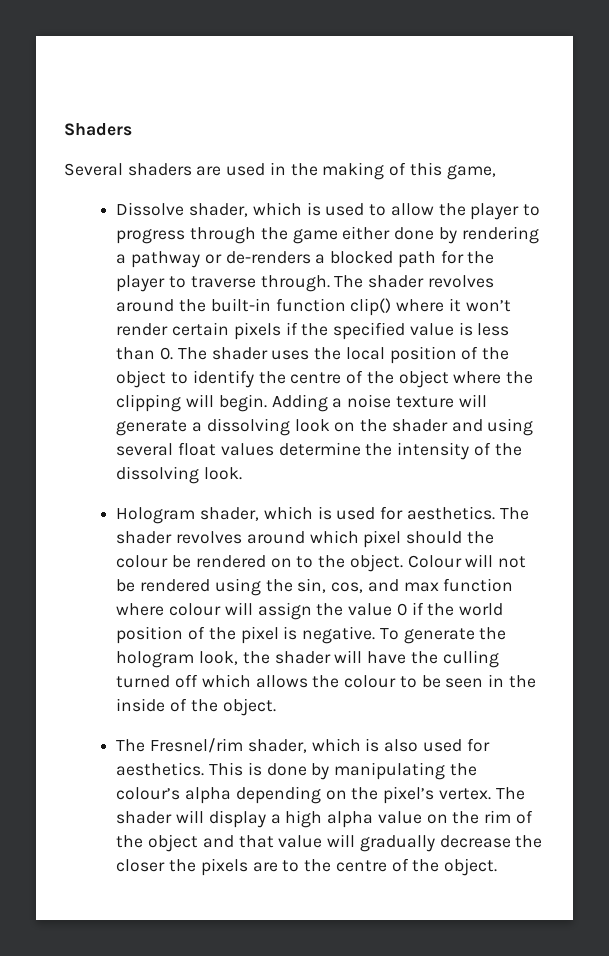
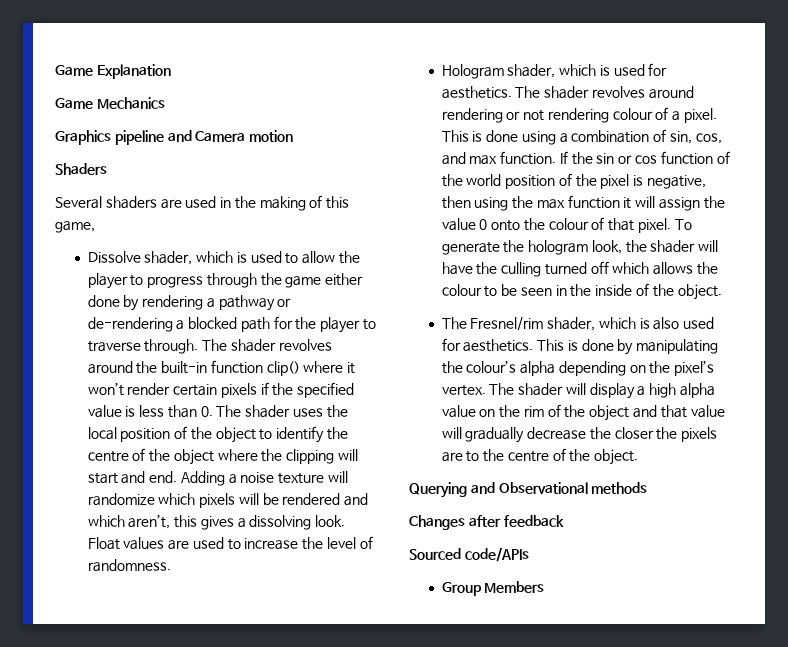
(64, 129) none -> [55,64,171,79] [55,97,165,109] [55,130,294,145] Game Explanation // Game Mechanics // Graphics pipeline and Camera motion //
[225,251,311,264] de-renders -> [87,317,173,332] de-rendering
[218,394,267,412] begin. -> [87,471,178,484] start and end.
[116,418,534,436] [116,442,522,460] [116,466,243,484] generate a dissolving look on the shader and using several float values determine the intensity of the dissolving look. -> [87,493,369,508] [87,514,346,530] [87,536,373,550] [87,559,171,572] randomize which pixels will be rendered and which aren’t, this gives a dissolving look. Float values are used to increase the level of randomness.
[309,530,494,548] [116,554,526,572] [116,578,514,596] [116,602,424,620] which pixel should the colour be rendered on to the object. Colour will not be rendered using the sin, cos, and max function where colour will assign the value 0 if -> [441,107,718,123] [441,129,722,145] [441,151,730,165] rendering or not rendering colour of a pixel. This is done using a combination of sin, cos, and max function. If the sin or cos function of
[302,626,376,644] negative. -> [647,175,707,189] [441,195,725,211] [441,217,672,233] negative, then using the max function it will assign the value 0 onto the colour of that pixel.
(497, 867) none -> [409,482,648,498] [409,515,564,530] [409,547,529,562] [441,581,545,596] // Querying and Observational methods // Changes after feedback // Sourced code/APIs // Group Members

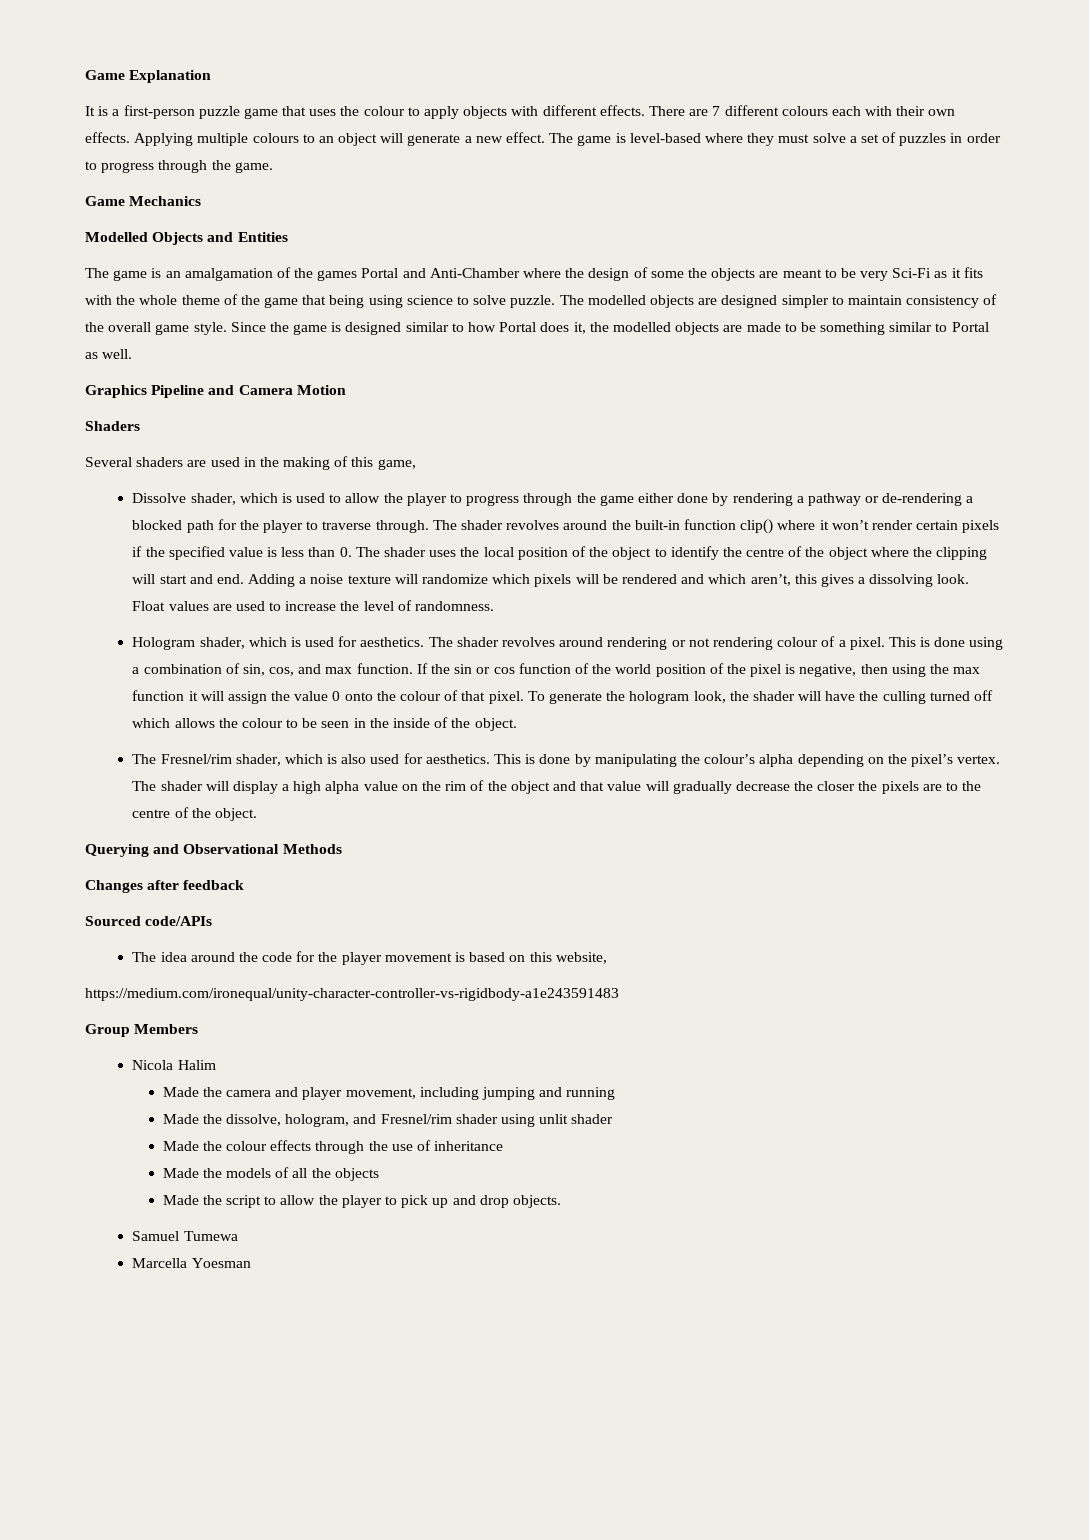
[55,97,165,109] Game Mechanics -> [85,105,956,119] [85,132,1001,146] [85,160,273,173] [85,196,202,206] [85,232,288,245] [85,267,983,281] [85,294,998,308] [85,322,989,335] [85,349,133,359] It is a first-person puzzle game that uses the colour to apply objects with different effects. There are 7 different colours each with their own effects. Applying multiple colours to an object will generate a new effect. The game is level-based where they must solve a set of puzzles in order to progress through the game. // Game Mechanics // Modelled Objects and Entities // The game is an amalgamation of the games Portal and Anti-Chamber where the design of some the objects are meant to be very Sci-Fi as it fits with the whole theme of the game that being using science to solve puzzle. The modelled objects are designed simpler to maintain consistency of the overall game style. Since the game is designed similar to how Portal does it, the modelled objects are made to be something similar to Portal as well.
[114,130,164,145] pipeline -> [151,385,205,398] Pipeline
[249,130,294,142] motion -> [296,385,346,395] Motion
[591,482,648,494] methods -> [282,844,342,854] Methods
[441,581,545,596] Group Members -> [132,951,607,965] [85,988,619,1001] [85,1024,199,1037] [132,1060,216,1070] [162,1087,616,1100] [162,1114,614,1127] [162,1140,504,1154] [162,1167,379,1181] [162,1195,561,1208] [132,1231,238,1241] [132,1258,251,1268] The idea around the code for the player movement is based on this website, // https://medium.com/ironequal/unity-character-controller-vs-rigidbody-a1e243591483 // Group Members // Nicola Halim // Made the camera and player movement, including jumping and running // Made the dissolve, hologram, and Fresnel/rim shader using unlit shader // Made the colour effects through the use of inheritance // Made the models of all the objects // Made the script to allow the player to pick up and drop objects. // Samuel Tumewa // Marcella Yoesman

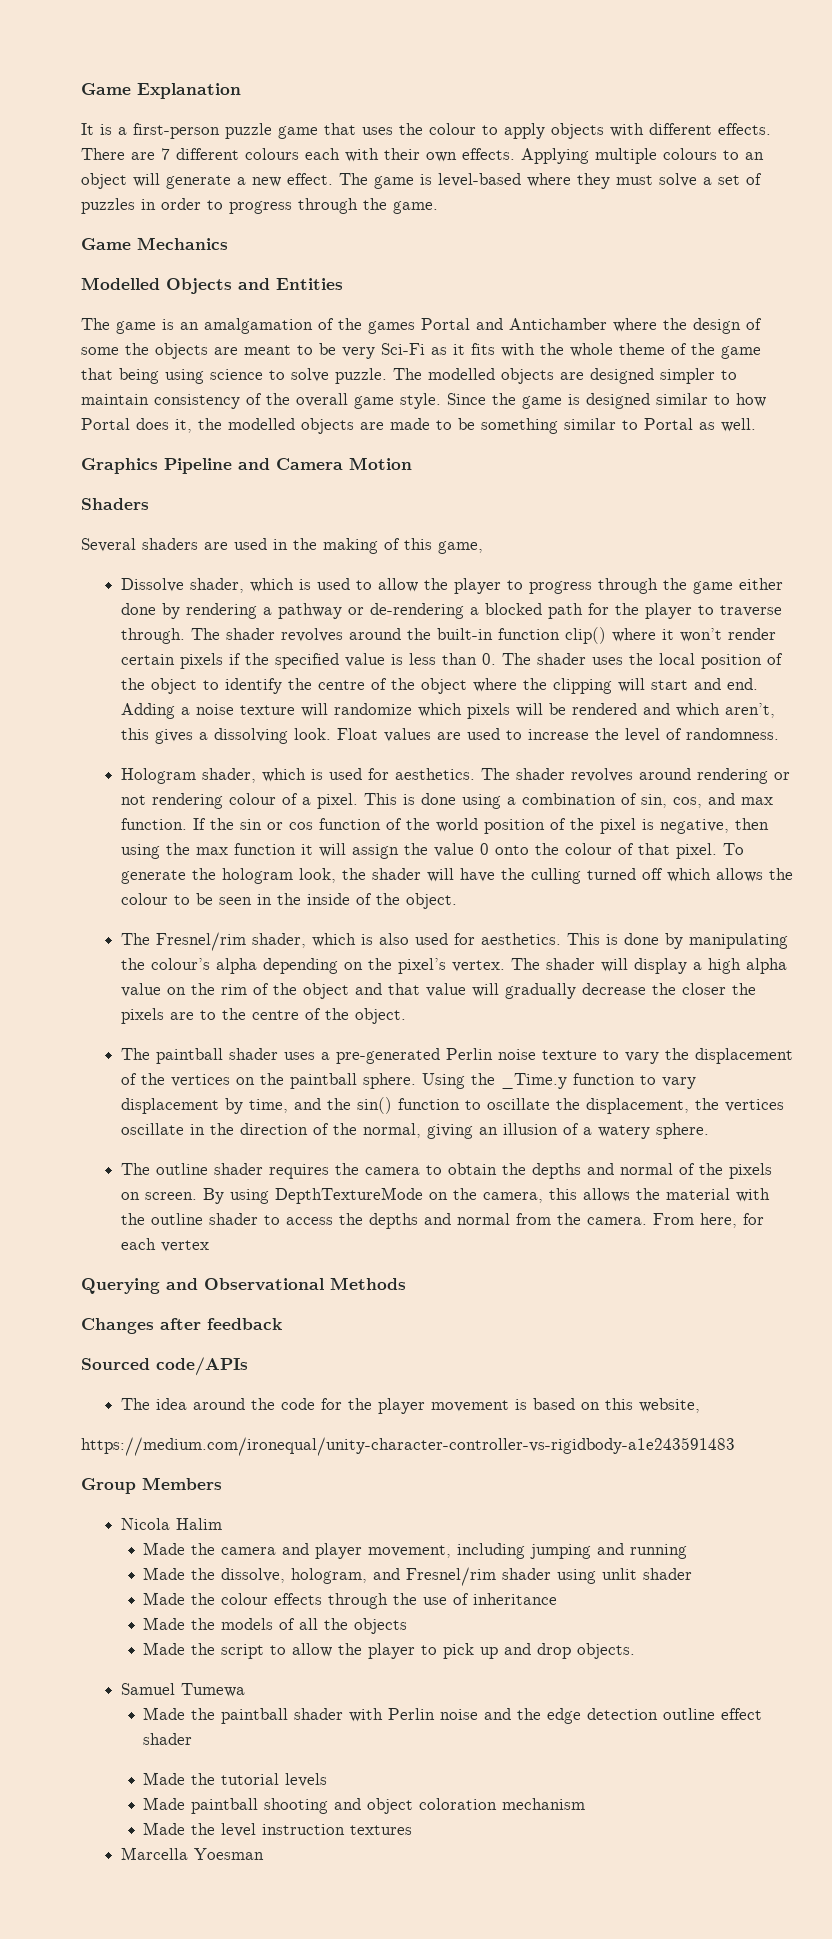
[429,268,520,278] Anti-Chamber -> [509,318,607,330] Antichamber
(257, 814) none -> [121,1048,794,1064] [121,1073,697,1089] [121,1097,785,1114] [121,1123,710,1139] [121,1163,773,1179] [121,1187,771,1204] [121,1213,765,1229] [121,1238,210,1252] // The paintball shader uses a pre-generated Perlin noise texture to vary the displacement of the vertices on the paintball sphere. Using the _Time.y function to vary displacement by time, and the sin() function to oscillate the displacement, the vertices oscillate in the direction of the normal, giving an illusion of a watery sphere. // The outline shader requires the camera to obtain the depths and normal of the pixels on screen. By using DepthTextureMode on the camera, this allows the material with the outline shader to access the depths and normal from the camera. From here, for each vertex
(238, 1236) none -> [143,1707,763,1724] [143,1733,193,1745] [143,1772,328,1787] [143,1797,586,1814] [143,1822,413,1837] // Made the paintball shader with Perlin noise and the edge detection outline effect shader // Made the tutorial levels // Made paintball shooting and object coloration mechanism // Made the level instruction textures

